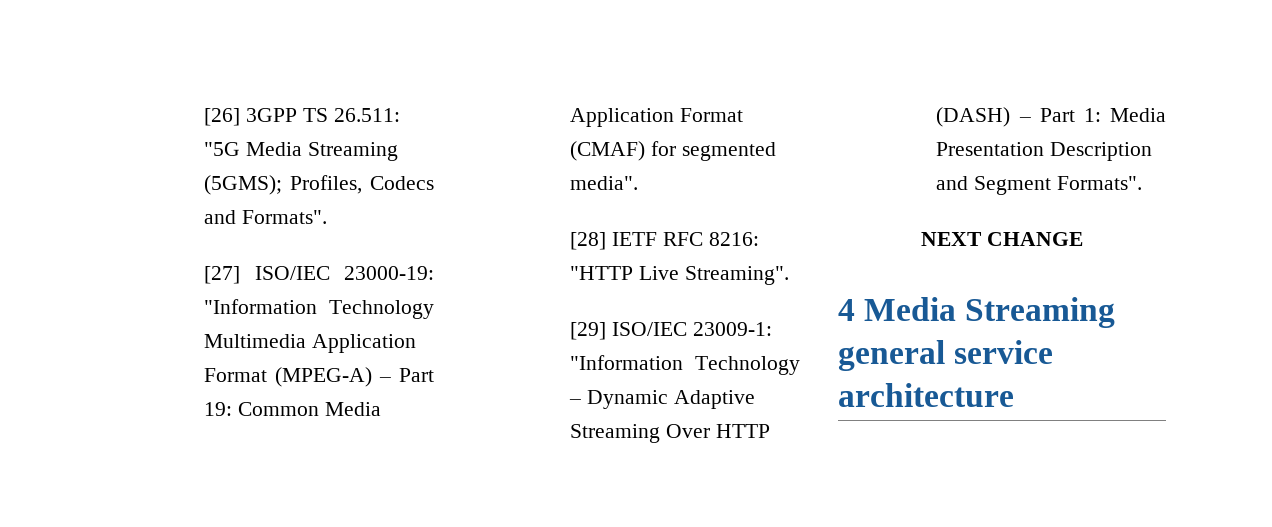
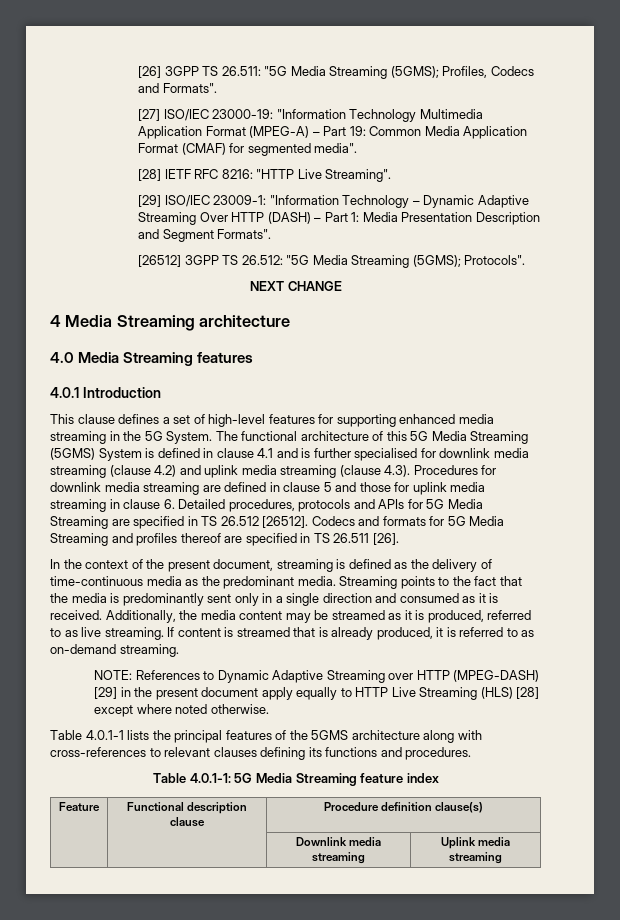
(1143, 183) none -> [137,255,526,268] // [26512] 3GPP TS 26.512: "5G Media Streaming (5GMS); Protocols".
[838,340,1054,371] [838,383,1014,407] general service architecture -> [199,315,291,327] [50,352,254,366] [50,387,161,398] [50,414,494,427] [50,431,529,444] [50,448,529,461] [50,465,497,478] [50,482,486,495] [50,499,483,512] [50,516,505,529] [50,533,399,546] [50,559,492,572] [50,576,522,589] [50,593,499,606] [50,610,532,623] [50,627,535,640] [50,644,179,657] [93,670,540,683] [93,687,540,700] [93,704,269,717] [50,730,482,743] [50,747,472,760] [153,773,439,786] [59,802,100,811] [126,802,248,814] [170,817,205,827] [323,802,484,813] [295,837,382,846] [312,852,365,864] [440,837,511,849] [449,852,502,864] architecture // 4.0 Media Streaming features // 4.0.1 Introduction // This clause defines a set of high-level features for supporting enhanced media streaming in the 5G System. The functional architecture of this 5G Media Streaming (5GMS) System is defined in clause 4.1 and is further specialised for downlink media streaming (clause 4.2) and uplink media streaming (clause 4.3). Procedures for downlink media streaming are defined in clause 5 and those for uplink media streaming in clause 6. Detailed procedures, protocols and APIs for 5G Media Streaming are specified in TS 26.512 [26512]. Codecs and formats for 5G Media Streaming and profiles thereof are specified in TS 26.511 [26]. // In the context of the present document, streaming is defined as the delivery of time-continuous media as the predominant media. Streaming points to the fact that the media is predominantly sent only in a single direction and consumed as it is received. Additionally, the media content may be streamed as it is produced, referred to as live streaming. If content is streamed that is already produced, it is referred to as on-demand streaming. // NOTE: References to Dynamic Adaptive Streaming over HTTP (MPEG-DASH) [29] in the present document apply equally to HTTP Live Streaming (HLS) [28] except where noted otherwise. // Table 4.0.1-1 lists the principal features of the 5GMS architecture along with cross-references to relevant clauses defining its functions and procedures. // Table 4.0.1-1: 5G Media Streaming feature index // Feature | Functional description clause | Procedure definition clause(s) // | | Downlink media streaming | Uplink media streaming

